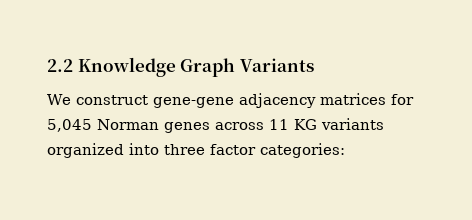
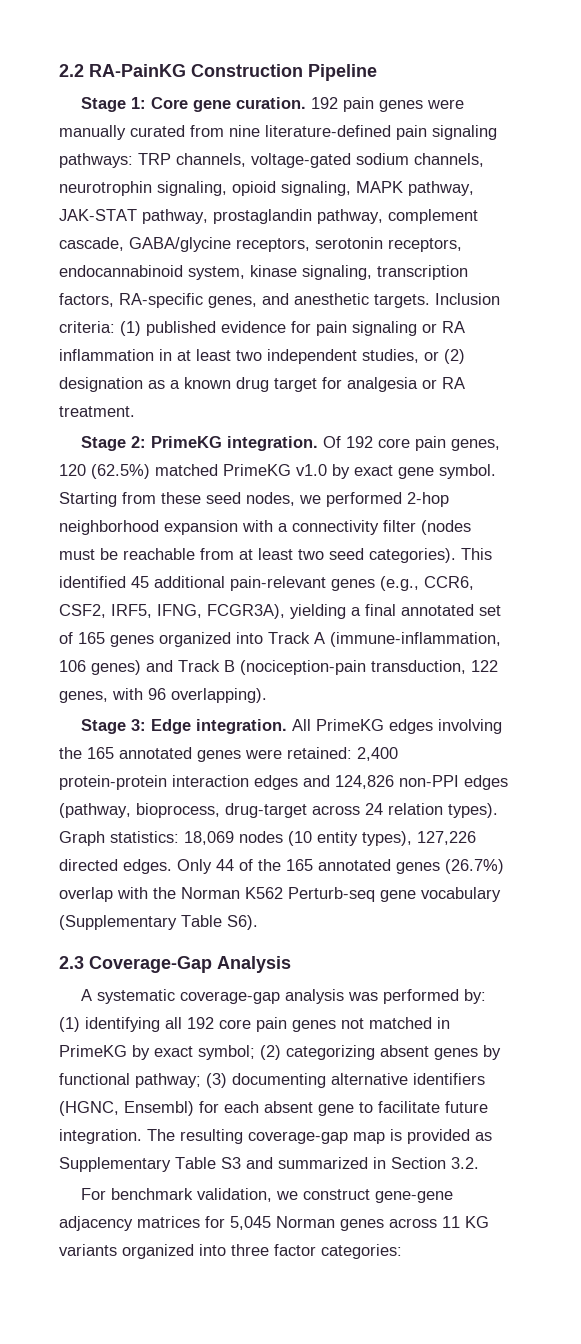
[77,57,314,77] [47,94,71,105] Knowledge Graph Variants // We -> [89,64,377,81] [80,97,464,112] [59,125,497,140] [59,153,484,168] [59,181,474,196] [59,209,478,224] [59,237,462,252] [59,265,468,280] [59,293,500,308] [59,321,465,336] [59,349,465,364] [59,377,465,392] [59,406,135,417] [80,436,500,451] [59,464,496,479] [59,492,449,507] [59,520,471,535] [59,548,492,563] [59,576,474,591] [59,604,501,619] [59,632,501,647] [59,660,498,675] [59,688,267,703] [80,719,502,734] [59,747,398,762] [59,775,508,790] [59,803,498,818] [59,831,476,846] [59,859,504,874] [59,887,501,902] [59,915,258,930] [59,956,291,973] [80,989,486,1004] [59,1017,450,1032] [59,1045,501,1060] [59,1073,485,1088] [59,1101,488,1116] [59,1129,492,1144] [59,1157,479,1172] [80,1188,298,1202] RA-PainKG Construction Pipeline // Stage 1: Core gene curation. 192 pain genes were manually curated from nine literature-defined pain signaling pathways: TRP channels, voltage-gated sodium channels, neurotrophin signaling, opioid signaling, MAPK pathway, JAK-STAT pathway, prostaglandin pathway, complement cascade, GABA/glycine receptors, serotonin receptors, endocannabinoid system, kinase signaling, transcription factors, RA-specific genes, and anesthetic targets. Inclusion criteria: (1) published evidence for pain signaling or RA inflammation in at least two independent studies, or (2) designation as a known drug target for analgesia or RA treatment. // Stage 2: PrimeKG integration. Of 192 core pain genes, 120 (62.5%) matched PrimeKG v1.0 by exact gene symbol. Starting from these seed nodes, we performed 2-hop neighborhood expansion with a connectivity filter (nodes must be reachable from at least two seed categories). This identified 45 additional pain-relevant genes (e.g., CCR6, CSF2, IRF5, IFNG, FCGR3A), yielding a final annotated set of 165 genes organized into Track A (immune-inflammation, 106 genes) and Track B (nociception-pain transduction, 122 genes, with 96 overlapping). // Stage 3: Edge integration. All PrimeKG edges involving the 165 annotated genes were retained: 2,400 protein-protein interaction edges and 124,826 non-PPI edges (pathway, bioprocess, drug-target across 24 relation types). Graph statistics: 18,069 nodes (10 entity types), 127,226 directed edges. Only 44 of the 165 annotated genes (26.7%) overlap with the Norman K562 Perturb-seq gene vocabulary (Supplementary Table S6). // 2.3 Coverage-Gap Analysis // A systematic coverage-gap analysis was performed by: (1) identifying all 192 core pain genes not matched in PrimeKG by exact symbol; (2) categorizing absent genes by functional pathway; (3) documenting alternative identifiers (HGNC, Ensembl) for each absent gene to facilitate future integration. The resulting coverage-gap map is provided as Supplementary Table S3 and summarized in Section 3.2. // For benchmark validation, we

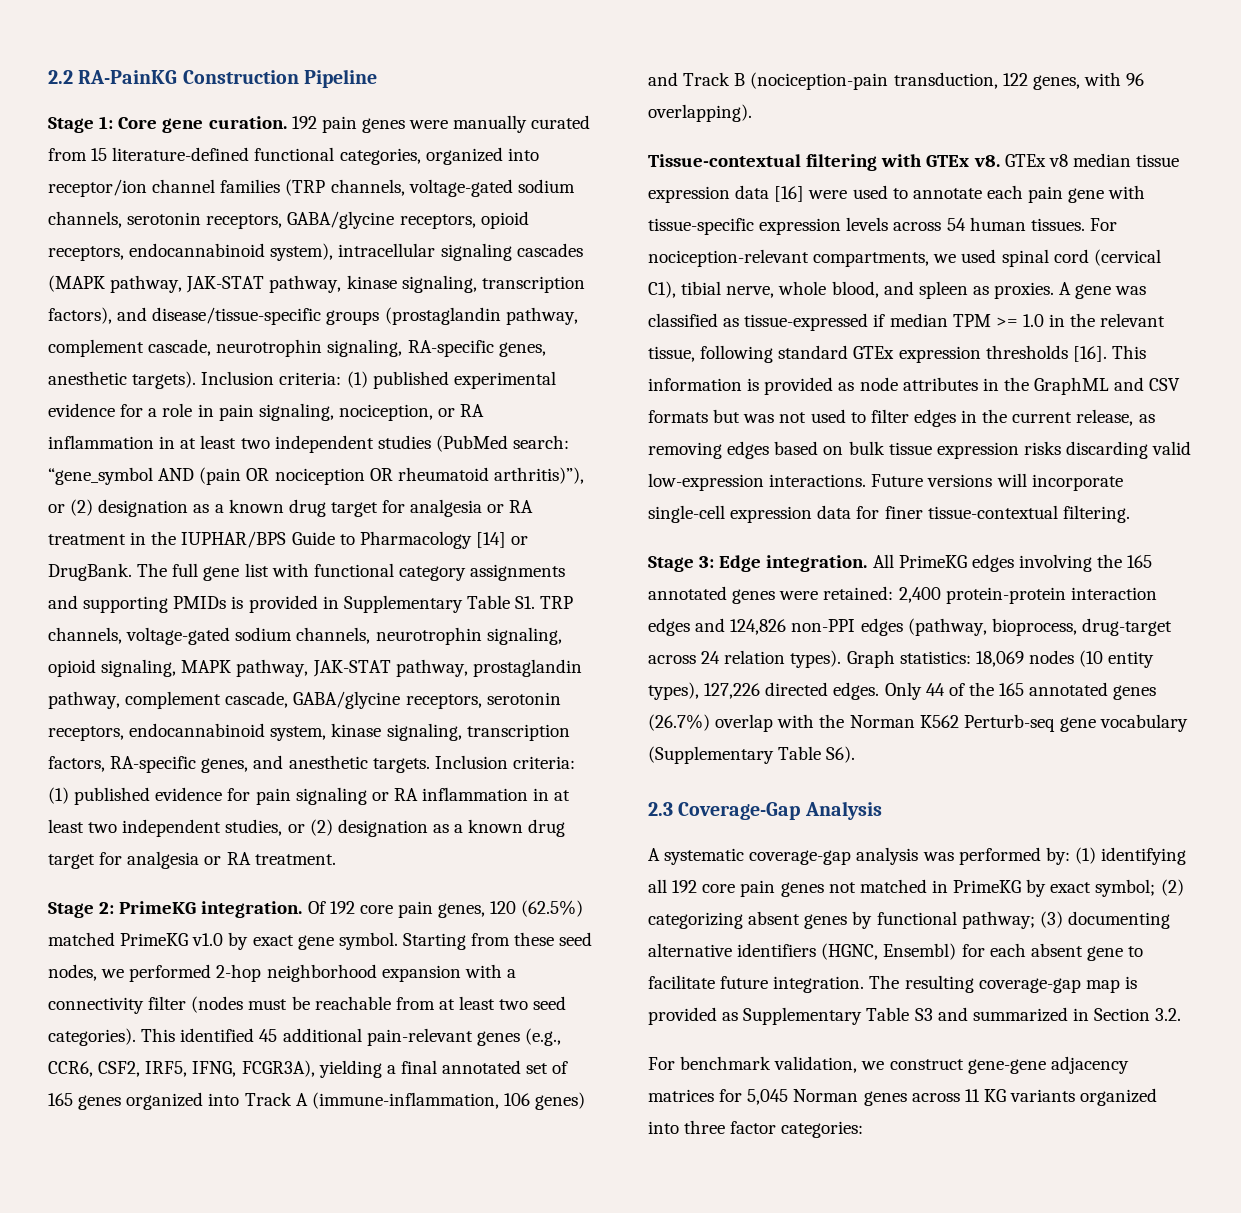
[229,125,497,140] [59,153,133,168] nine literature-defined pain signaling pathways: -> [91,147,539,165] [48,179,575,197] [48,211,529,229] [48,243,583,261] [48,275,585,293] [48,307,578,325] [48,339,546,357] [48,371,556,389] [48,403,485,421] [48,435,570,453] [48,467,584,485] [48,499,534,517] [48,531,529,549] [48,563,566,581] [48,595,536,613] 15 literature-defined functional categories, organized into receptor/ion channel families (TRP channels, voltage-gated sodium channels, serotonin receptors, GABA/glycine receptors, opioid receptors, endocannabinoid system), intracellular signaling cascades (MAPK pathway, JAK-STAT pathway, kinase signaling, transcription factors), and disease/tissue-specific groups (prostaglandin pathway, complement cascade, neurotrophin signaling, RA-specific genes, anesthetic targets). Inclusion criteria: (1) published experimental evidence for a role in pain signaling, nociception, or RA inflammation in at least two independent studies (PubMed search: “gene_symbol AND (pain OR nociception OR rheumatoid arthritis)”), or (2) designation as a known drug target for analgesia or RA treatment in the IUPHAR/BPS Guide to Pharmacology [14] or DrugBank. The full gene list with functional category assignments and supporting PMIDs is provided in Supplementary Table S1.
(267, 695) none -> [648,153,1180,171] [648,185,1146,203] [648,217,1117,235] [648,249,1161,267] [648,281,1147,299] [648,313,1166,331] [648,345,1146,363] [648,377,1181,395] [648,409,1155,427] [648,441,1192,459] [648,473,1123,491] [648,505,1130,523] // Tissue-contextual filtering with GTEx v8. GTEx v8 median tissue expression data [16] were used to annotate each pain gene with tissue-specific expression levels across 54 human tissues. For nociception-relevant compartments, we used spinal cord (cervical C1), tibial nerve, whole blood, and spleen as proxies. A gene was classified as tissue-expressed if median TPM >= 1.0 in the relevant tissue, following standard GTEx expression thresholds [16]. This information is provided as node attributes in the GraphML and CSV formats but was not used to filter edges in the current release, as removing edges based on bulk tissue expression risks discarding valid low-expression interactions. Future versions will incorporate single-cell expression data for finer tissue-contextual filtering.

